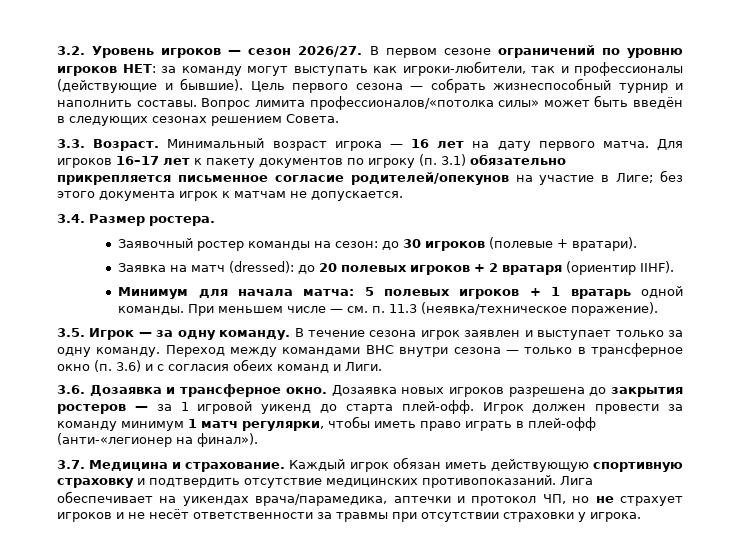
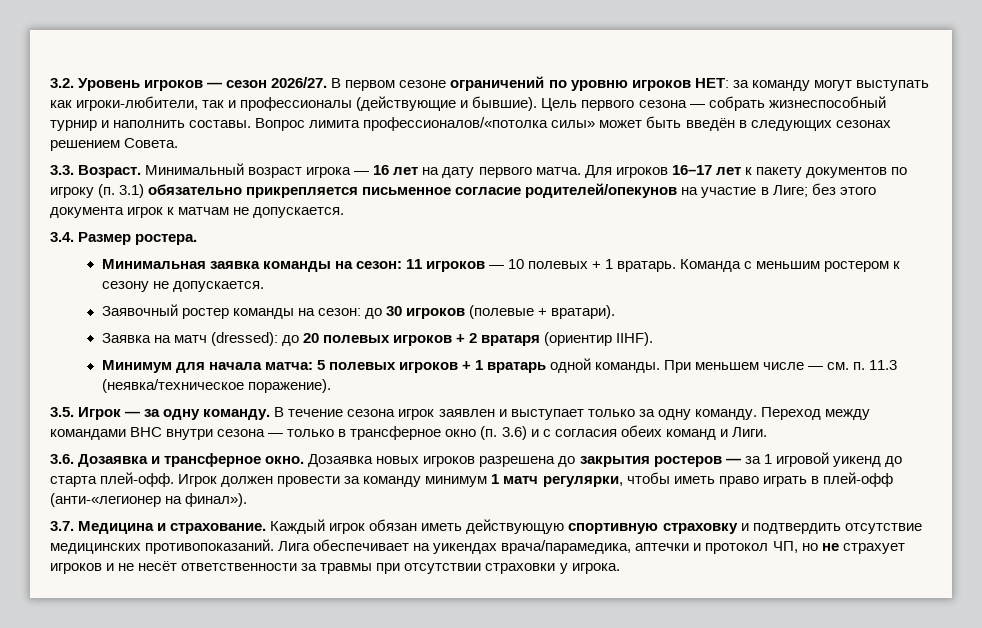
(215, 221) none -> [101,259,901,272] [101,281,264,292] // Минимальная заявка команды на сезон: 11 игроков — 10 полевых + 1 вратарь. Команда с меньшим ростером к сезону не допускается.

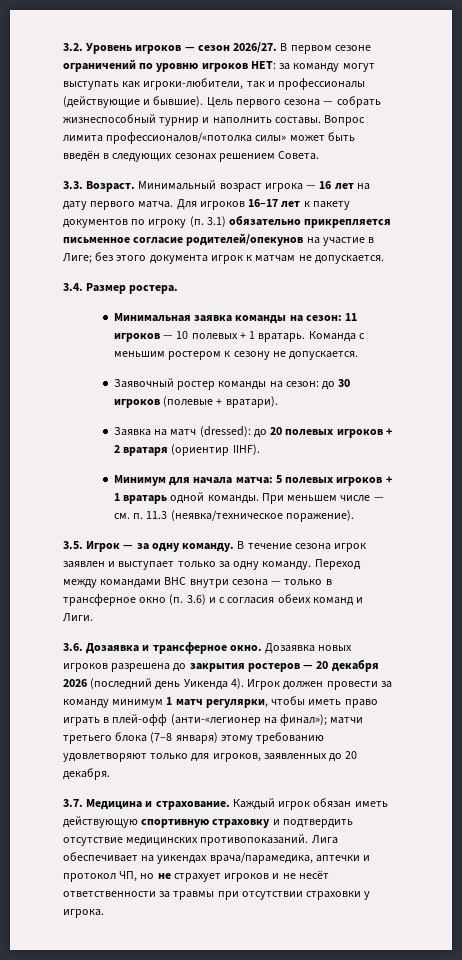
[744,452,902,467] [50,472,175,487] за 1 игровой уикенд до старта плей-офф. -> [316,659,379,672] [63,678,244,690] 20 декабря 2026 (последний день Уикенда 4).
[185,493,248,507] финал»). -> [280,714,364,726] [63,732,325,744] [63,751,358,762] [63,768,110,780] финал»); матчи третьего блока (7–8 января) этому требованию удовлетворяют только для игроков, заявленных до 20 декабря.

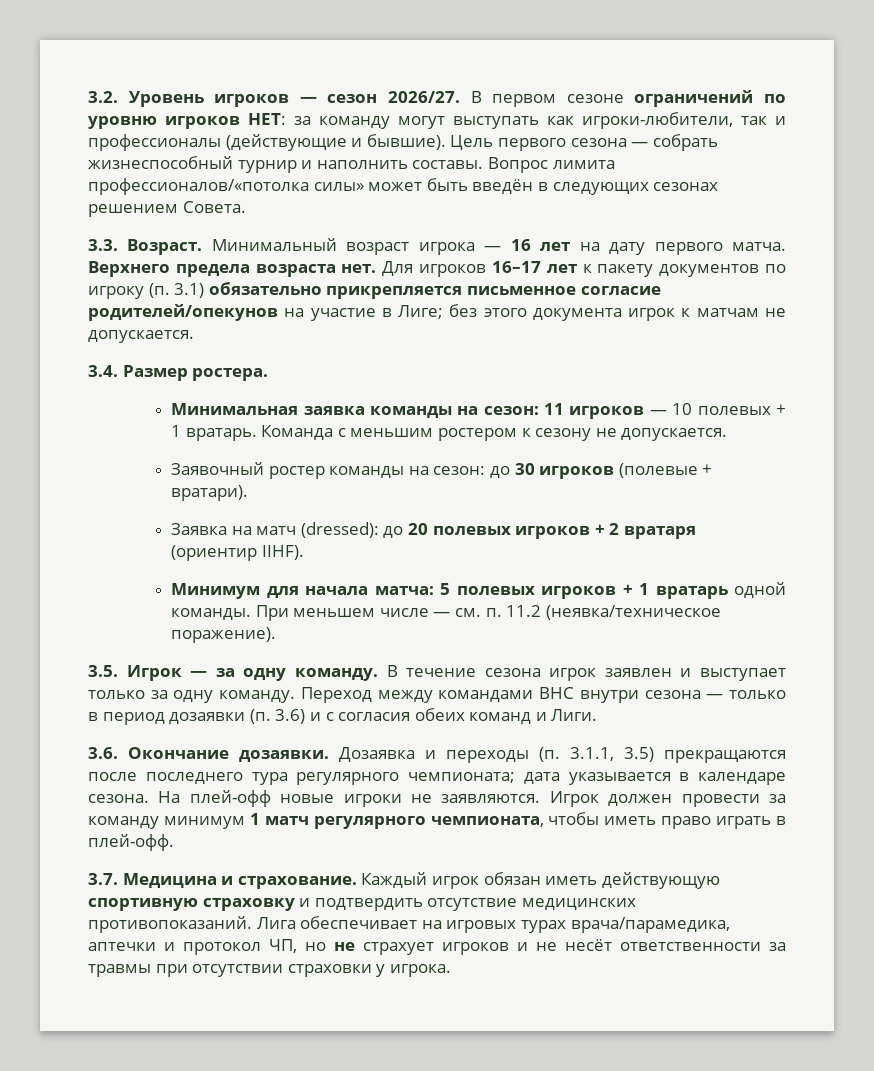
(174, 204) none -> [88,261,377,277] Верхнего предела возраста нет.
[146,511,168,519] 11.3 -> [506,605,542,617] 11.2
[63,594,167,606] трансферное окно -> [102,712,246,725] период дозаявки
[86,642,353,654] [63,659,379,672] [63,678,244,690] Дозаявка и трансферное окно. Дозаявка новых игроков разрешена до закрытия ростеров — 20 декабря 2026 (последний день Уикенда 4). -> [128,747,786,763] [88,772,786,785] [88,790,541,807] Окончание дозаявки. Дозаявка и переходы (п. 3.1.1, 3.5) прекращаются после последнего тура регулярного чемпионата; дата указывается в календаре сезона. На плей-офф новые игроки не заявляются.
[205,699,268,708] регулярки, -> [313,816,544,829] регулярного чемпионата,
[112,714,364,726] [63,732,325,744] [63,751,358,762] [63,768,110,780] плей-офф (анти-«легионер на финал»); матчи третьего блока (7–8 января) этому требованию удовлетворяют только для игроков, заявленных до 20 декабря. -> [88,834,174,851] плей-офф.
[157,855,208,864] уикендах -> [446,920,566,933] игровых турах

